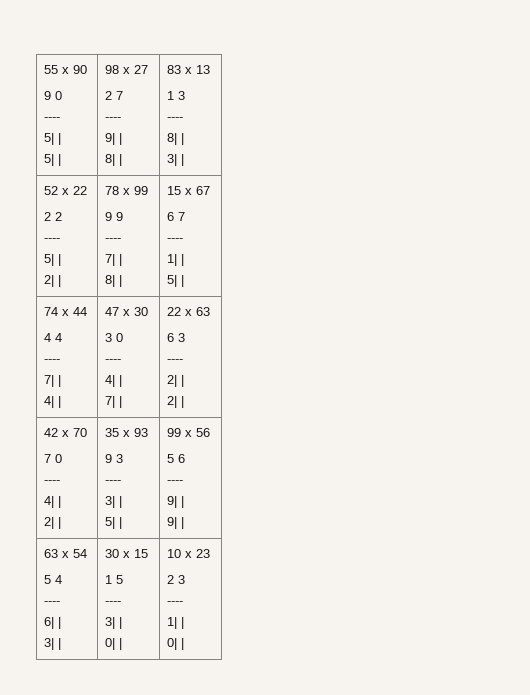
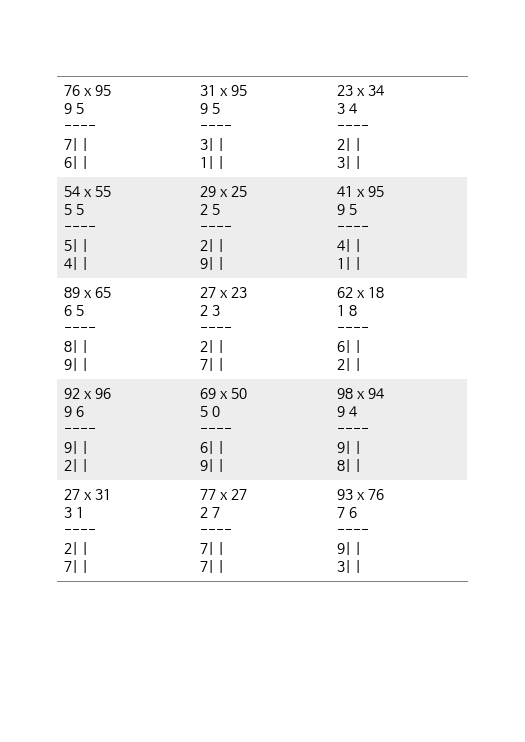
[44,65,88,74] [44,91,63,100] [44,117,61,121] [44,133,62,145] [44,154,62,166] [105,65,149,74] [105,91,124,100] [105,117,122,121] [105,133,123,145] [105,154,123,166] [167,65,211,74] [167,91,186,100] [167,117,184,121] [167,133,185,145] [167,154,185,166] [44,186,88,195] [44,212,63,221] [44,238,61,242] [44,254,62,266] [44,275,62,287] [105,186,149,195] [105,212,124,221] [105,238,122,242] [105,254,123,266] [105,275,123,287] [167,186,211,195] [167,212,186,221] [167,238,184,242] [167,254,185,266] [167,275,185,287] [44,307,88,316] [44,333,63,342] [44,359,61,363] [44,375,62,387] [44,396,62,408] [105,307,149,316] [105,333,124,342] [105,359,122,363] [105,375,123,387] [105,396,123,408] [167,307,211,316] [167,333,186,342] [167,359,184,363] [167,375,185,387] [167,396,185,408] [44,428,88,437] [44,454,63,463] [44,480,61,484] [44,496,62,508] [44,517,62,529] [105,428,149,437] [105,454,124,463] [105,480,122,484] [105,496,123,508] [105,517,123,529] [167,428,211,437] [167,454,186,463] [167,480,184,484] [167,496,185,508] [167,517,185,529] [44,549,88,558] [44,575,63,584] [44,601,61,605] [44,617,62,629] [44,638,62,650] [105,549,149,558] [105,575,124,584] [105,601,122,605] [105,617,123,629] [105,638,123,650] [167,549,211,558] [167,575,186,584] [167,601,184,605] [167,617,185,629] [167,638,178,650] 55 x 90 // 9 0 // ---- // 5| | // 5| | | 98 x 27 // 2 7 // ---- // 9| | // 8| | | 83 x 13 // 1 3 // ---- // 8| | // 3| | // 52 x 22 // 2 2 // ---- // 5| | // 2| | | 78 x 99 // 9 9 // ---- // 7| | // 8| | | 15 x 67 // 6 7 // ---- // 1| | // 5| | // 74 x 44 // 4 4 // ---- // 7| | // 4| | | 47 x 30 // 3 0 // ---- // 4| | // 7| | | 22 x 63 // 6 3 // ---- // 2| | // 2| | // 42 x 70 // 7 0 // ---- // 4| | // 2| | | 35 x 93 // 9 3 // ---- // 3| | // 5| | | 99 x 56 // 5 6 // ---- // 9| | // 9| | // 63 x 54 // 5 4 // ---- // 6| | // 3| | | 30 x 15 // 1 5 // ---- // 3| | // 0| | | 10 x 23 // 2 3 // ---- // 1| | // 0| -> [64,85,111,96] [64,103,84,114] [64,125,97,131] [64,138,88,151] [64,156,88,169] [200,85,247,96] [200,103,220,114] [200,125,233,131] [200,138,224,151] [200,156,224,169] [337,85,384,96] [337,103,357,114] [337,125,370,131] [337,138,361,151] [337,156,361,169] [64,186,111,197] [64,204,84,215] [64,226,97,232] [64,239,88,252] [64,257,88,270] [200,186,247,197] [200,204,220,215] [200,226,233,232] [200,239,224,252] [200,257,224,270] [337,186,384,197] [337,204,357,215] [337,226,370,232] [337,239,361,252] [337,257,361,270] [64,287,111,298] [64,305,84,316] [64,327,97,333] [64,340,88,353] [64,358,88,371] [200,287,247,298] [200,305,220,316] [200,327,233,333] [200,340,224,353] [200,358,224,371] [337,287,384,298] [337,305,357,316] [337,327,370,333] [337,340,361,353] [337,358,361,371] [64,388,111,399] [64,406,84,417] [64,428,97,434] [64,441,88,454] [64,459,88,472] [200,388,247,399] [200,406,220,417] [200,428,233,434] [200,441,224,454] [200,459,224,472] [337,388,384,399] [337,406,357,417] [337,428,370,434] [337,441,361,454] [337,459,361,472] [64,489,111,500] [64,507,84,518] [64,529,97,535] [64,542,88,555] [64,560,88,573] [200,489,247,500] [200,507,220,518] [200,529,233,535] [200,542,224,555] [200,560,224,573] [337,489,384,500] [337,507,357,518] [337,529,370,535] [337,542,361,555] [337,560,352,573] 76 x 95 // 9 5 // ---- // 7| | // 6| | | 31 x 95 // 9 5 // ---- // 3| | // 1| | | 23 x 34 // 3 4 // ---- // 2| | // 3| | // 54 x 55 // 5 5 // ---- // 5| | // 4| | | 29 x 25 // 2 5 // ---- // 2| | // 9| | | 41 x 95 // 9 5 // ---- // 4| | // 1| | // 89 x 65 // 6 5 // ---- // 8| | // 9| | | 27 x 23 // 2 3 // ---- // 2| | // 7| | | 62 x 18 // 1 8 // ---- // 6| | // 2| | // 92 x 96 // 9 6 // ---- // 9| | // 2| | | 69 x 50 // 5 0 // ---- // 6| | // 9| | | 98 x 94 // 9 4 // ---- // 9| | // 8| | // 27 x 31 // 3 1 // ---- // 2| | // 7| | | 77 x 27 // 2 7 // ---- // 7| | // 7| | | 93 x 76 // 7 6 // ---- // 9| | // 3|

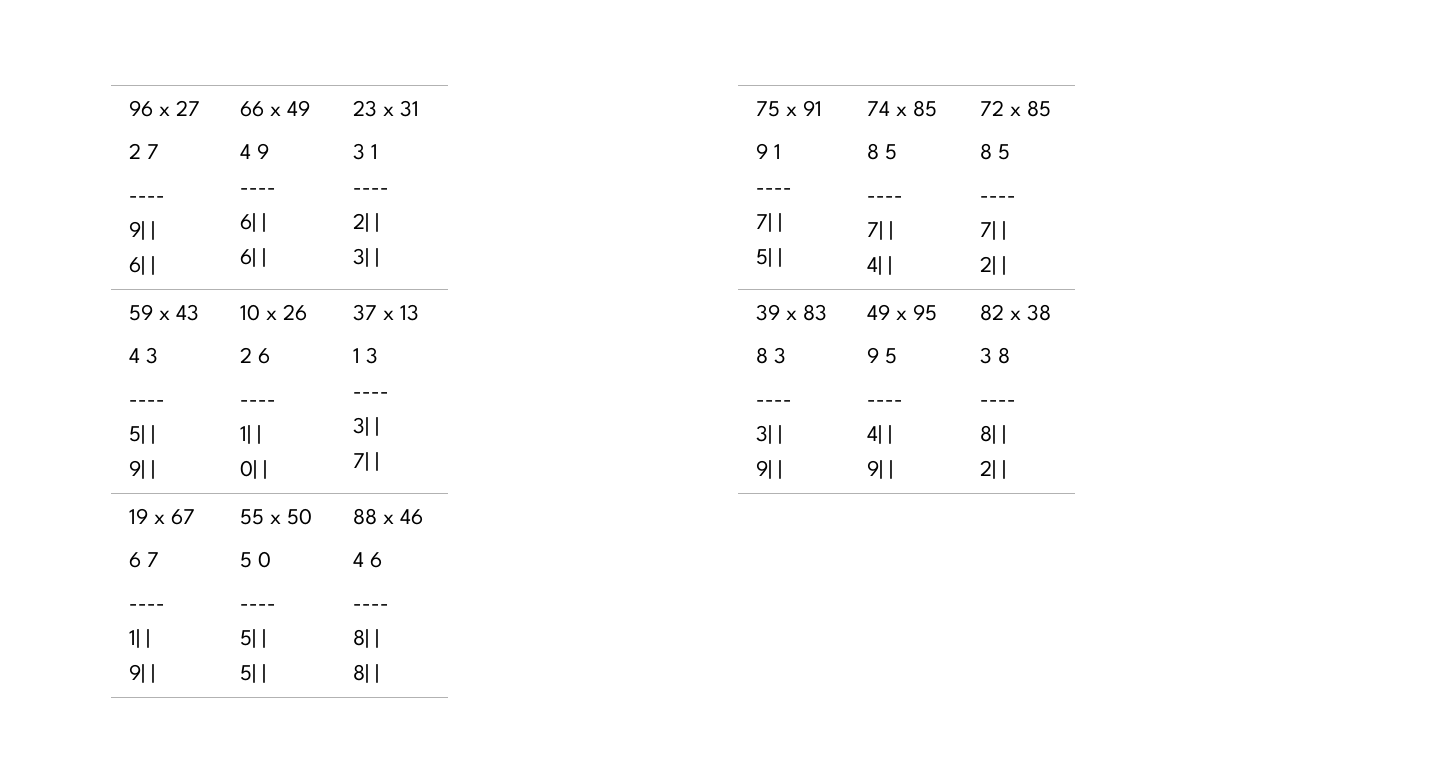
[64,85,111,96] [64,103,84,114] [64,125,97,131] [64,138,88,151] [64,156,88,169] [200,85,247,96] [200,103,220,114] [200,125,233,131] [200,138,224,151] [200,156,215,169] 76 x 95 // 9 5 // ---- // 7| | // 6| | | 31 x 95 // 9 5 // ---- // 3| | // 1| -> [128,100,201,117] [128,143,160,159] [128,196,165,202] [128,221,156,240] [128,256,156,275] [239,100,311,117] [239,143,270,159] [239,188,276,194] [239,213,267,232] [239,248,256,267] 96 x 27 // 2 7 // ---- // 9| | // 6| | | 66 x 49 // 4 9 // ---- // 6| | // 6|
[367,85,384,96] [337,103,357,114] 34 // 3 4 -> [400,100,420,117] [352,143,379,160] 31 // 3 1
[64,186,111,197] [64,204,84,215] [64,226,97,232] [64,239,88,252] [64,257,88,270] [200,186,247,197] [200,204,220,215] [200,226,233,232] [200,239,224,252] [200,257,224,270] [337,186,354,197] 54 x 55 // 5 5 // ---- // 5| | // 4| | | 29 x 25 // 2 5 // ---- // 2| | // 9| | | 41 -> [128,304,200,321] [128,347,159,364] [128,400,165,406] [128,425,156,444] [128,460,156,479] [239,304,308,321] [239,347,271,364] [239,400,276,406] [239,425,262,444] [239,460,268,479] [352,304,420,321] [352,347,379,364] [352,392,389,398] [352,417,380,436] [352,452,380,471] [128,508,196,525] [128,552,160,568] [128,604,165,610] [128,629,151,648] [128,664,156,683] [239,508,313,525] [239,551,272,568] [239,604,276,610] [239,629,267,648] [239,664,267,683] [352,508,424,525] [352,552,383,568] [352,604,389,610] [352,629,380,648] [352,664,380,683] [755,100,823,117] [755,143,782,159] [755,188,792,194] [755,213,783,232] [755,248,783,267] [866,100,938,117] [866,143,898,160] [866,196,903,202] [866,221,894,240] [866,256,893,275] [979,100,1052,117] [979,143,1011,160] [979,196,1016,202] [979,221,1007,240] [979,256,1007,275] [755,304,828,321] [755,347,787,364] [755,400,792,406] [755,425,783,444] [755,460,783,479] [866,304,890,320] 59 x 43 // 4 3 // ---- // 5| | // 9| | | 10 x 26 // 2 6 // ---- // 1| | // 0| | | 37 x 13 // 1 3 // ---- // 3| | // 7| | // 19 x 67 // 6 7 // ---- // 1| | // 9| | | 55 x 50 // 5 0 // ---- // 5| | // 5| | | 88 x 46 // 4 6 // ---- // 8| | // 8| | // 75 x 91 // 9 1 // ---- // 7| | // 5| | | 74 x 85 // 8 5 // ---- // 7| | // 4| | | 72 x 85 // 8 5 // ---- // 7| | // 2| | // 39 x 83 // 8 3 // ---- // 3| | // 9| | | 49
[337,257,361,270] [64,287,111,298] [64,305,84,316] [64,327,97,333] [64,340,88,353] [64,358,88,371] [200,287,247,298] [200,305,220,316] [200,327,233,333] [200,340,224,353] [200,358,224,371] [337,287,384,298] [337,305,357,316] [337,327,370,333] [337,340,361,353] [337,358,361,371] [64,388,111,399] [64,406,84,417] [64,428,97,434] [64,441,88,454] [64,459,88,472] [200,388,247,399] [200,406,220,417] [200,428,233,434] [200,441,224,454] [200,459,224,472] [337,388,384,399] [337,406,357,417] [337,428,370,434] [337,441,361,454] [337,459,361,472] [64,489,111,500] [64,507,84,518] [64,529,97,535] [64,542,88,555] [64,560,88,573] [200,489,247,500] [200,507,220,518] [200,529,233,535] [200,542,224,555] [200,560,224,573] [337,489,384,500] [337,507,357,518] [337,529,370,535] [337,542,361,555] [337,560,352,573] 1| | // 89 x 65 // 6 5 // ---- // 8| | // 9| | | 27 x 23 // 2 3 // ---- // 2| | // 7| | | 62 x 18 // 1 8 // ---- // 6| | // 2| | // 92 x 96 // 9 6 // ---- // 9| | // 2| | | 69 x 50 // 5 0 // ---- // 6| | // 9| | | 98 x 94 // 9 4 // ---- // 9| | // 8| | // 27 x 31 // 3 1 // ---- // 2| | // 7| | | 77 x 27 // 2 7 // ---- // 7| | // 7| | | 93 x 76 // 7 6 // ---- // 9| | // 3| -> [866,460,894,479] [979,304,1052,321] [979,347,1011,364] [979,400,1016,406] [979,425,1007,444] [979,460,996,479] 9| | | 82 x 38 // 3 8 // ---- // 8| | // 2|

